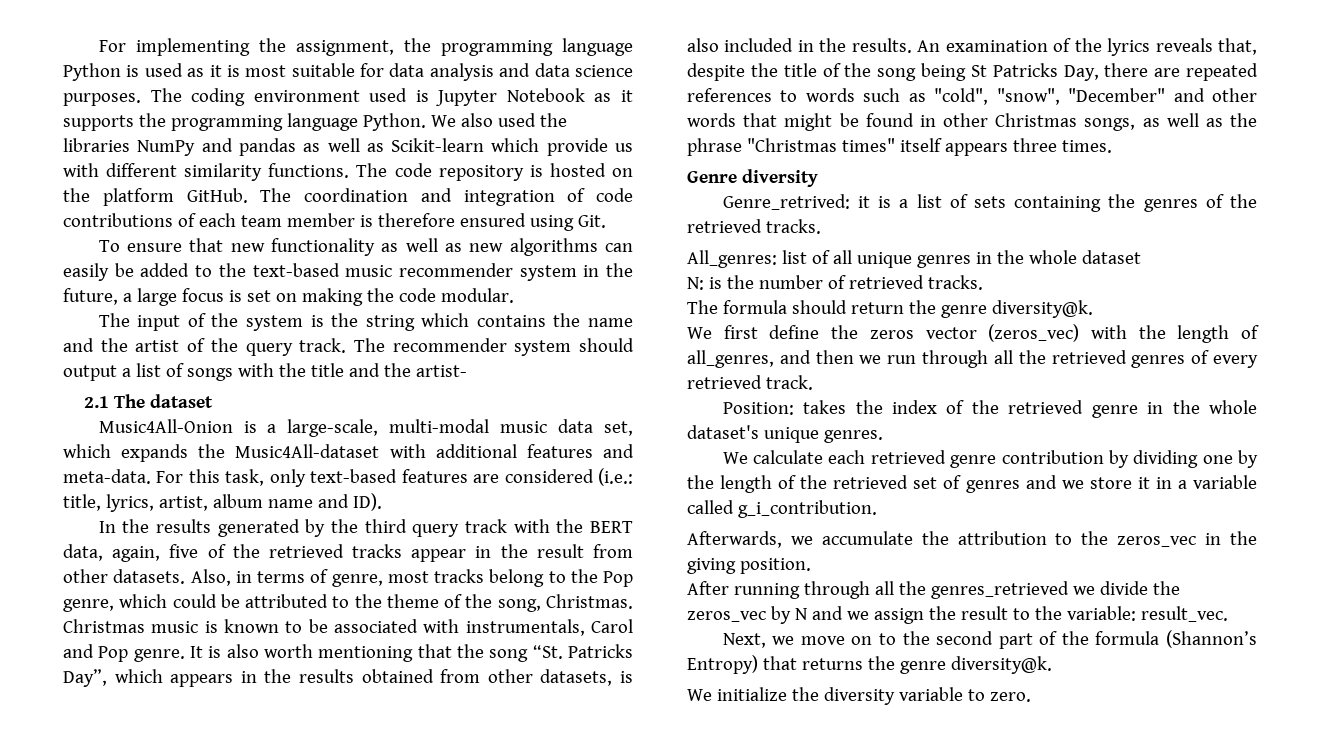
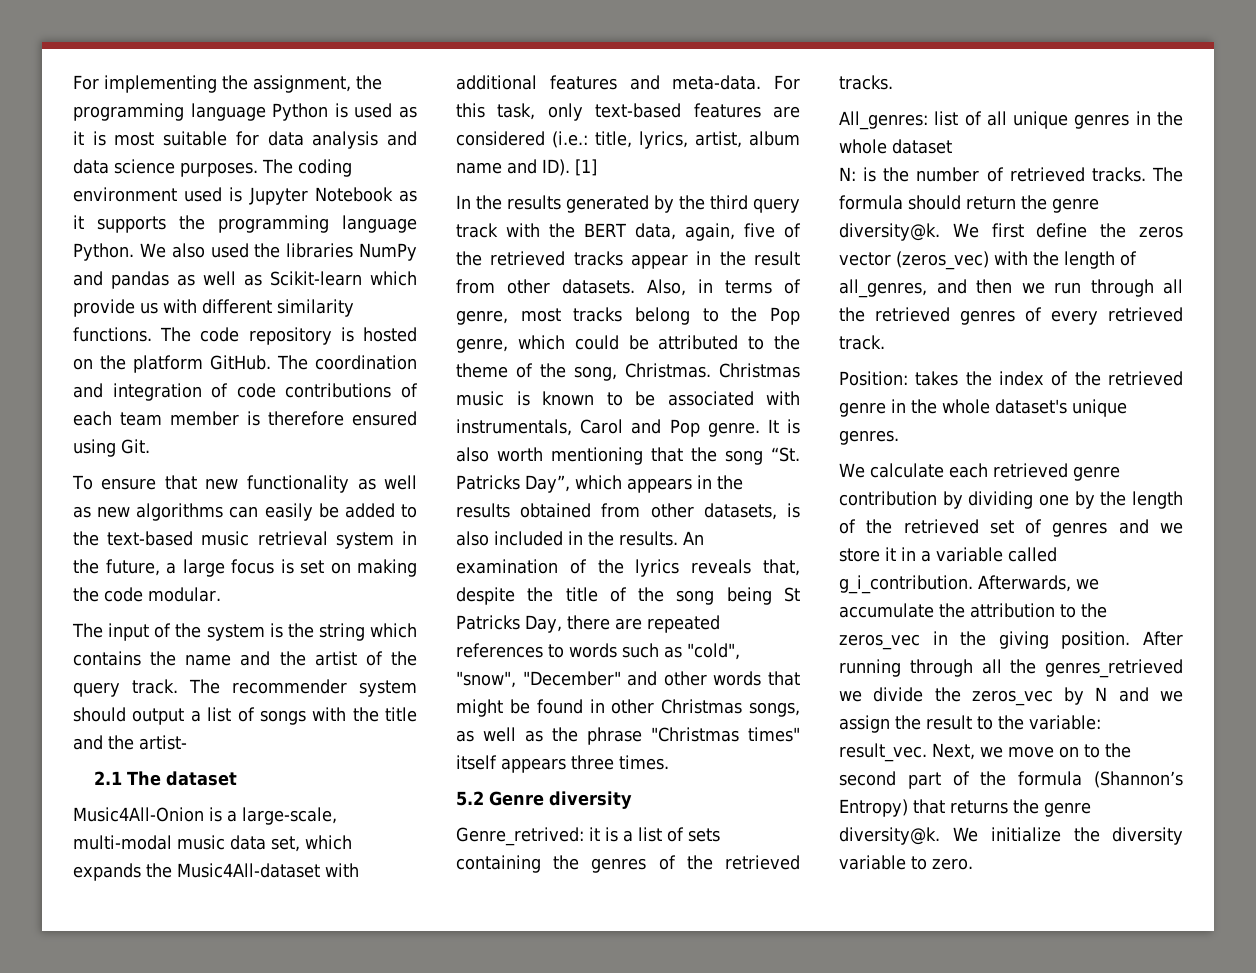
[398,263,513,277] recommender -> [257,531,328,546] retrieval
(382, 502) none -> [575,159,597,176] [1]
(1112, 146) none -> [456,791,484,806] 5.2
(983, 282) // -> (1146, 174) none
(1093, 309) // -> (940, 232) none
(877, 509) // -> (973, 584) none
(811, 566) // -> (1131, 640) none
(1228, 614) // -> (927, 752) none
(1052, 665) // -> (940, 836) none

